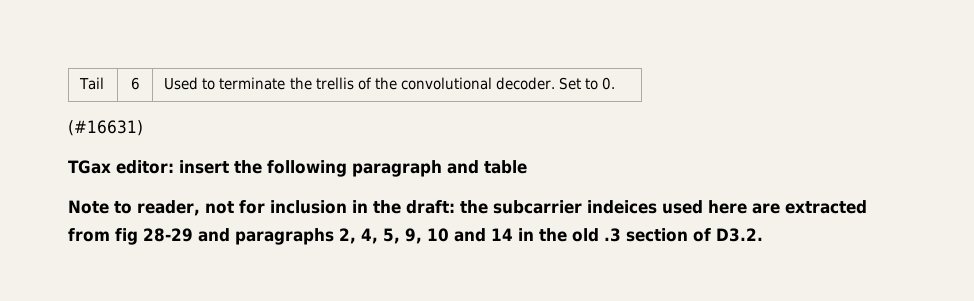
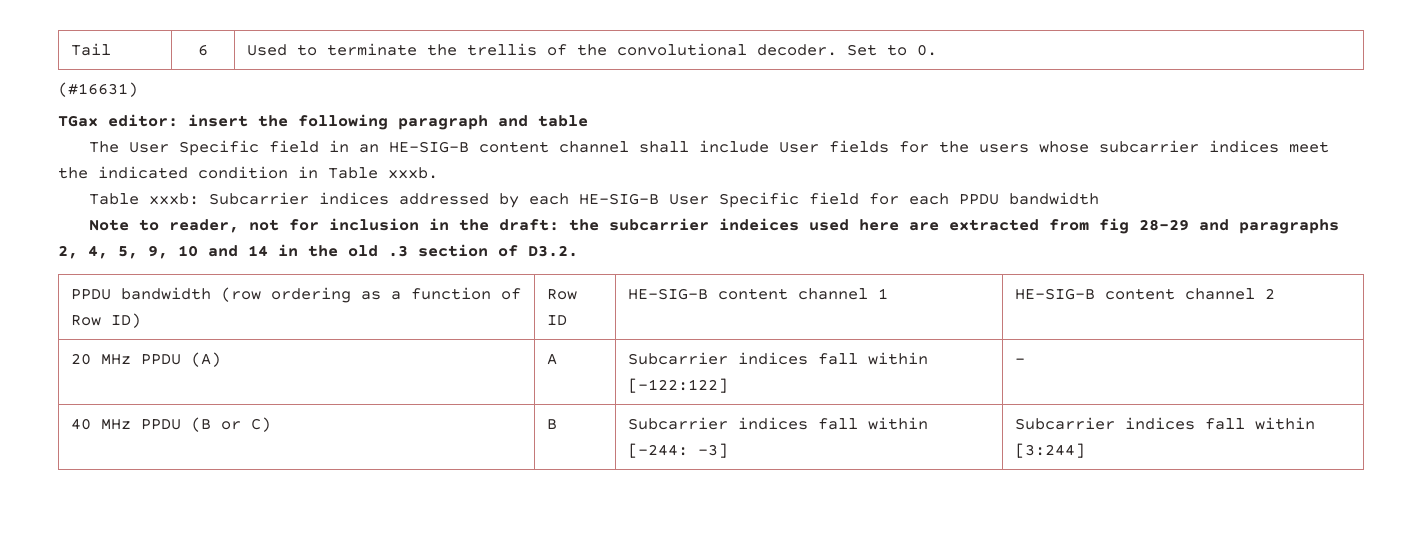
(527, 167) none -> [88,140,1329,156] [58,166,438,179] [88,192,1099,208] // The User Specific field in an HE-SIG-B content channel shall include User fields for the users whose subcarrier indices meet the indicated condition in Table xxxb. // Table xxxb: Subcarrier indices addressed by each HE-SIG-B User Specific field for each PPDU bandwidth
(763, 235) none -> [71,287,522,303] [71,313,142,328] [547,289,578,300] [547,315,568,325] [628,288,889,300] [1015,288,1276,300] [71,352,222,367] [547,353,558,365] [628,352,929,365] [628,378,729,393] [1015,358,1026,364] [71,417,272,432] [547,419,558,429] [628,417,929,430] [628,443,729,458] [1015,417,1316,430] [1015,443,1086,458] // PPDU bandwidth (row ordering as a function of Row ID) | Row ID | HE-SIG-B content channel 1 | HE-SIG-B content channel 2 // 20 MHz PPDU (A) | A | Subcarrier indices fall within [-122:122] | - // 40 MHz PPDU (B or C) | B | Subcarrier indices fall within [−244: −3] | Subcarrier indices fall within [3:244]

